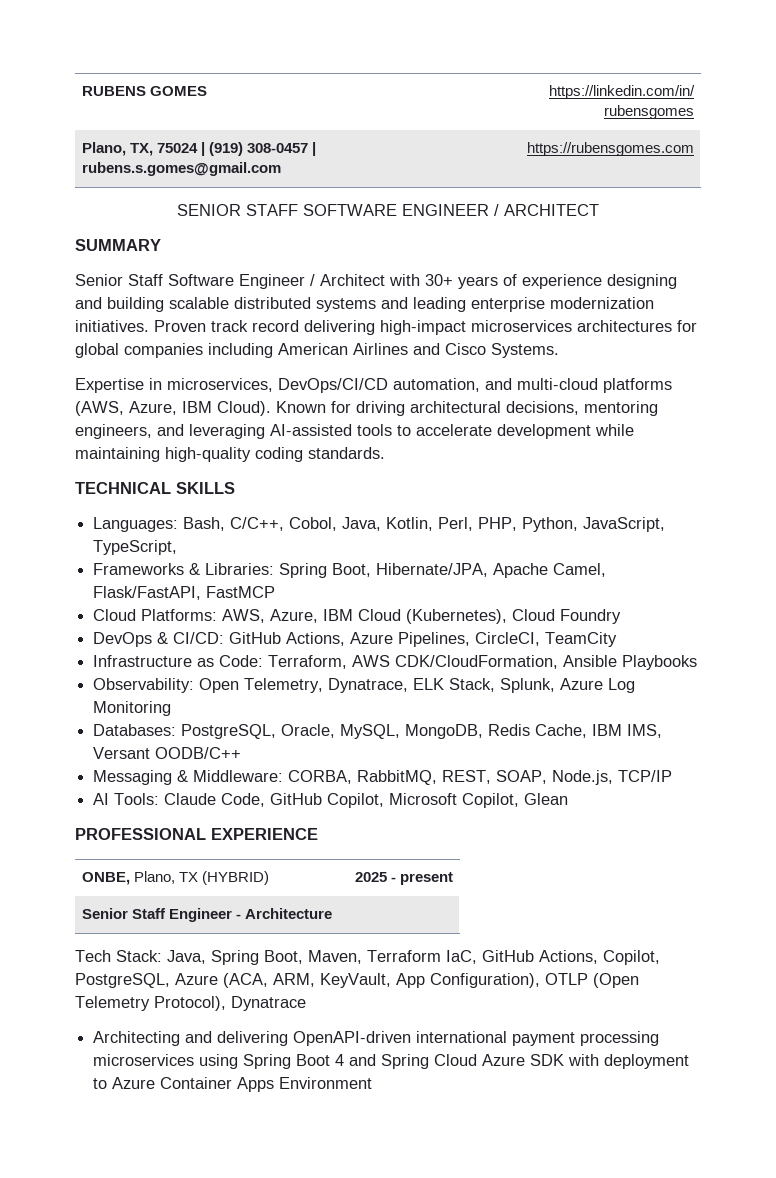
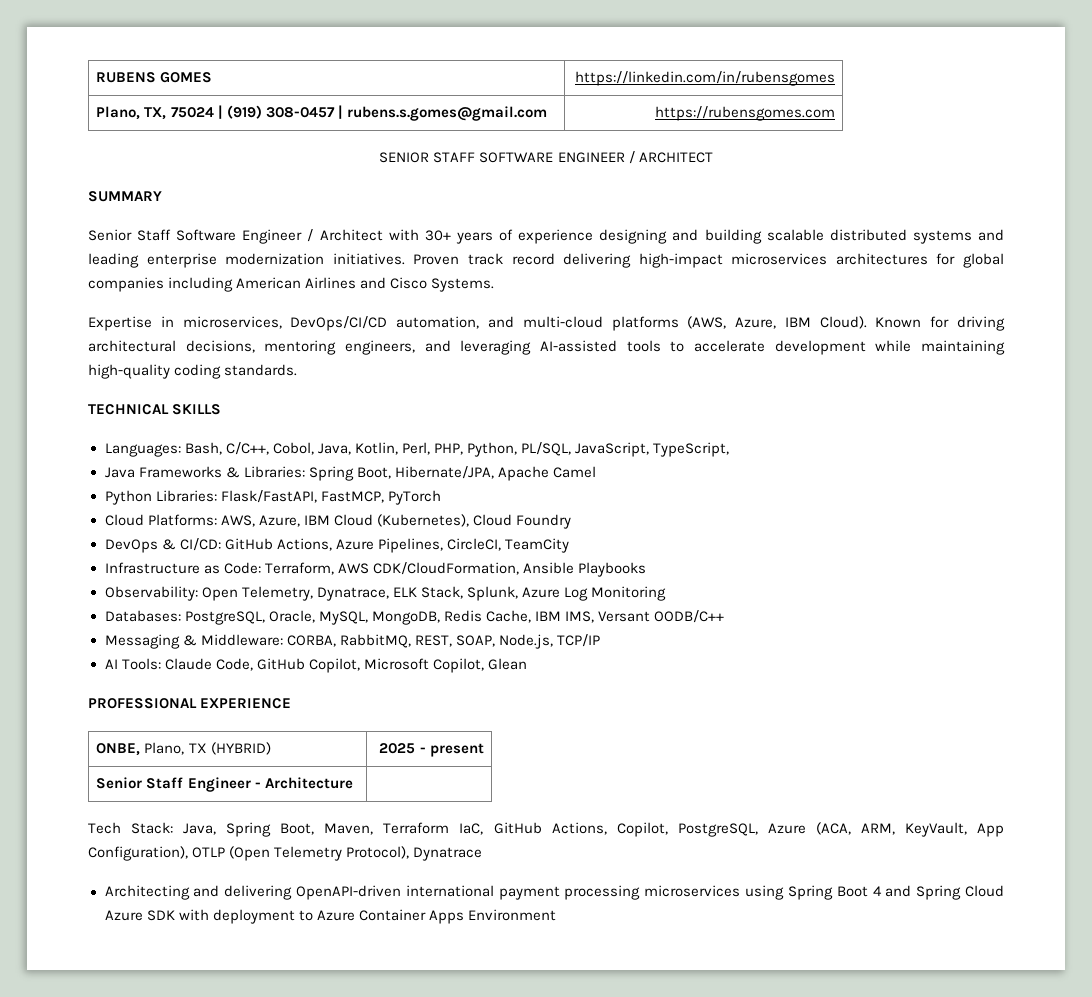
(579, 524) none -> [520,442,571,456] PL/SQL,
(178, 547) none -> [104,467,135,478] Java
[553,563,607,577] [93,586,276,600] Camel, Flask/FastAPI, FastMCP -> [552,466,596,478] [104,490,441,505] Camel // Python Libraries: Flask/FastAPI, FastMCP, PyTorch

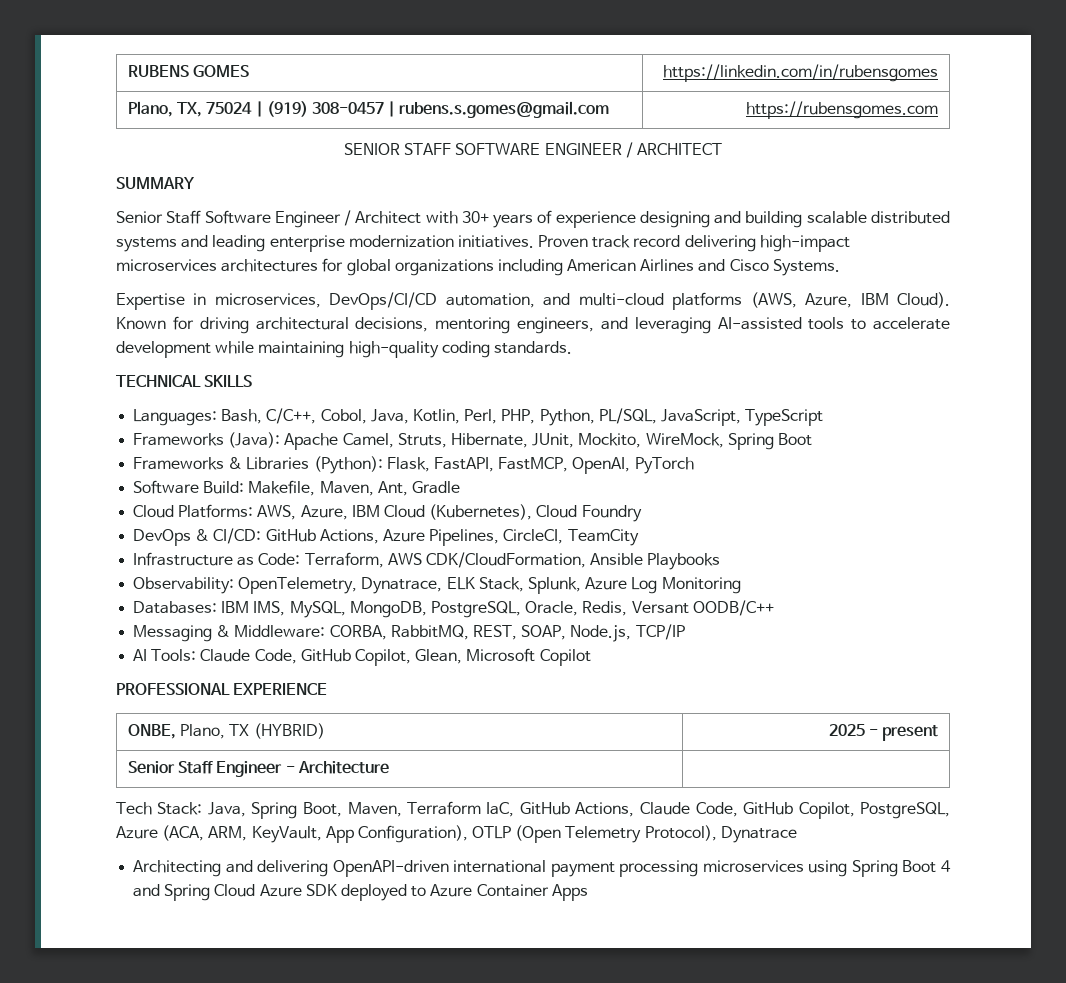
[88,277,164,292] companies -> [394,259,494,276] organizations
[653,442,730,457] [104,466,596,481] [104,490,441,505] TypeScript, // Java Frameworks & Libraries: Spring Boot, Hibernate/JPA, Apache Camel // Python Libraries: Flask/FastAPI, FastMCP, PyTorch -> [745,409,824,426] [133,432,812,450] [133,456,694,474] [133,480,460,496] TypeScript // Frameworks (Java): Apache Camel, Struts, Hibernate, JUnit, Mockito, WireMock, Spring Boot // Frameworks & Libraries (Python): Flask, FastAPI, FastMCP, OpenAI, PyTorch // Software Build: Makefile, Maven, Ant, Gradle
[201,586,313,601] Open Telemetry, -> [238,577,358,594] OpenTelemetry,
[184,610,594,625] PostgreSQL, Oracle, MySQL, MongoDB, Redis Cache, IBM IMS, -> [221,601,628,618] IBM IMS, MySQL, MongoDB, PostgreSQL, Oracle, Redis,
[363,658,527,673] Microsoft Copilot, Glean -> [415,648,591,666] Glean, Microsoft Copilot
(607, 828) none -> [639,802,793,817] Claude Code, GitHub
[178,909,295,924] with deployment -> [340,884,407,901] deployed
[467,909,556,921] Environment -> (588, 892) none

